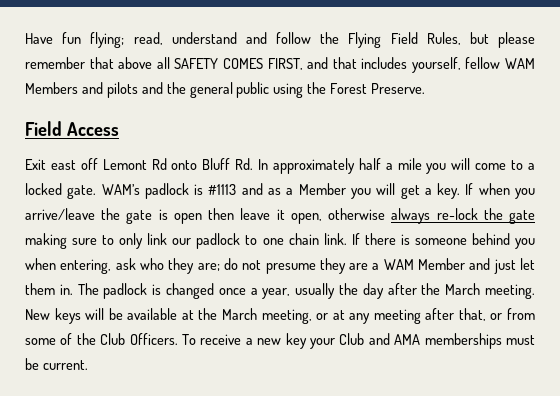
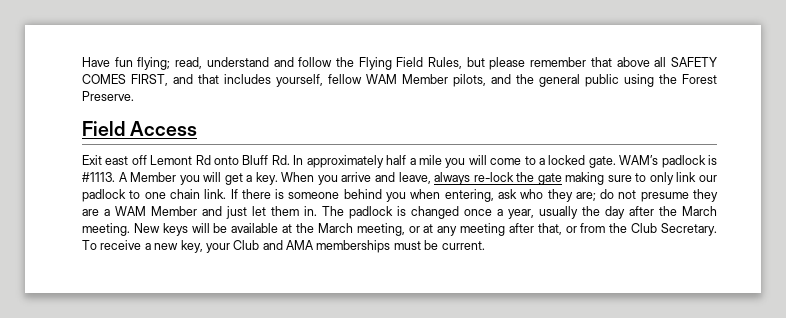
[25,82,138,98] Members and pilots -> [402,74,486,87] Member pilots,
[208,183,294,195] #1113 and as a -> [82,172,128,182] #1113. A
[465,183,536,199] [25,208,386,224] If when you arrive/leave the gate is open then leave it open, otherwise -> [281,172,431,185] When you arrive and leave,
[25,333,73,345] some of -> (606, 228) none
[129,333,178,345] Officers. -> [661,223,718,236] Secretary.
[285,333,307,349] key -> [180,240,203,253] key,

